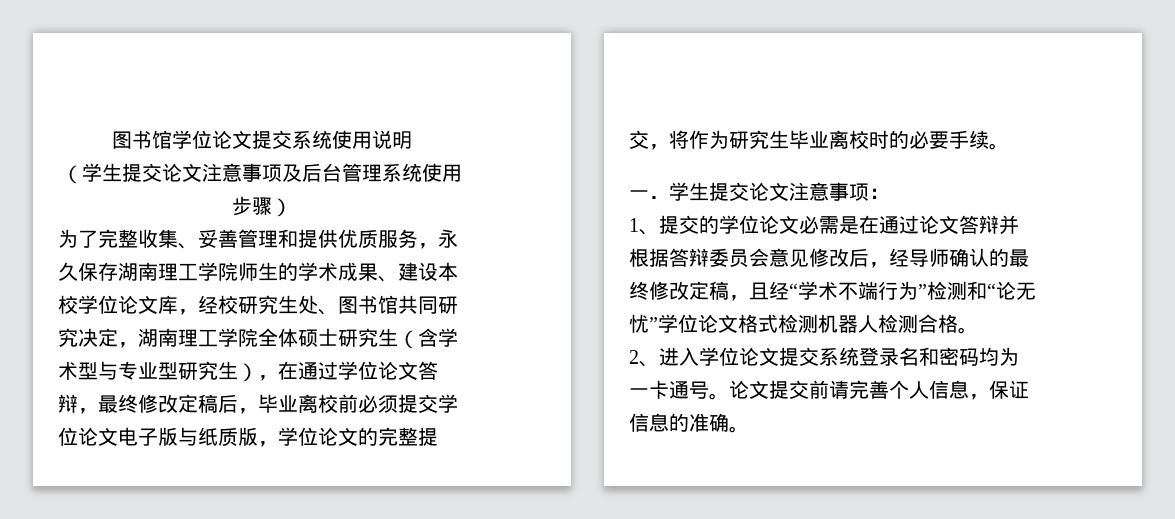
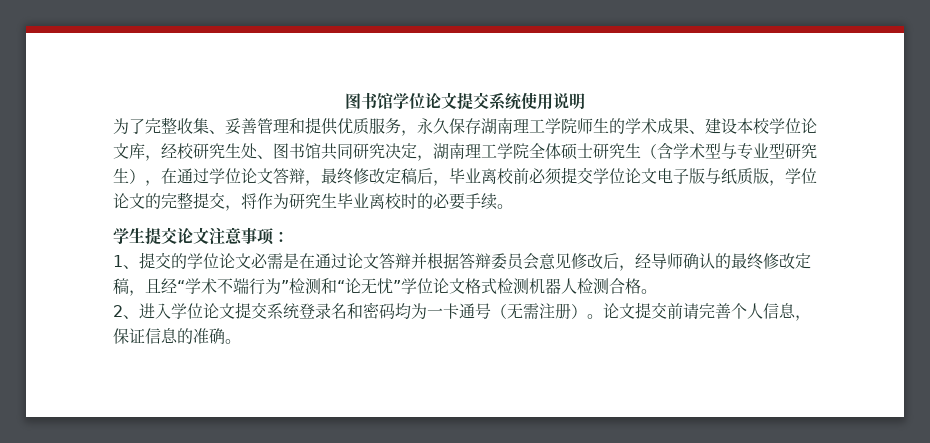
[62,163,462,184] [232,196,292,217] // （学生提交论文注意事项及后台管理系统使用步骤） -> (585, 101) none
[629,190,669,199] 一． -> (513, 206) none
(709, 390) none -> [491,303,587,319] （无需注册）

